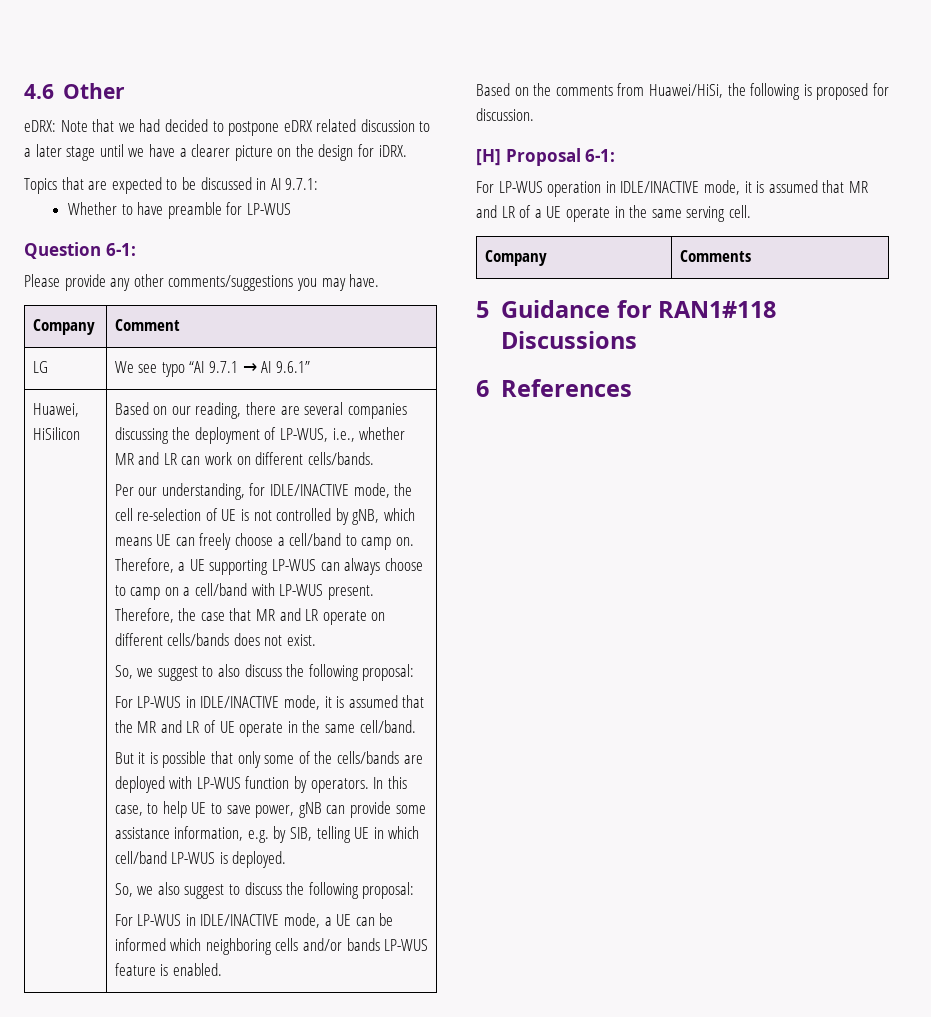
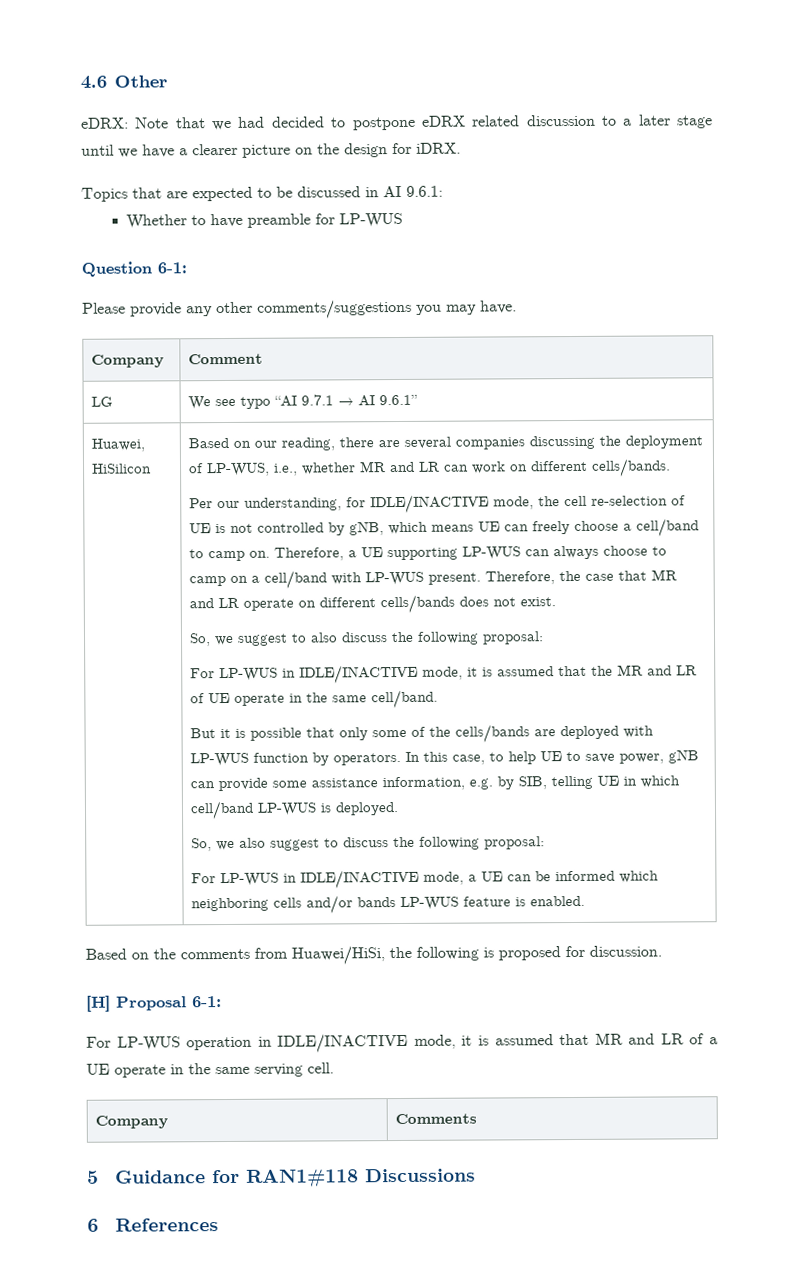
[285,178,319,190] 9.7.1: -> [406,185,443,197] 9.6.1:

